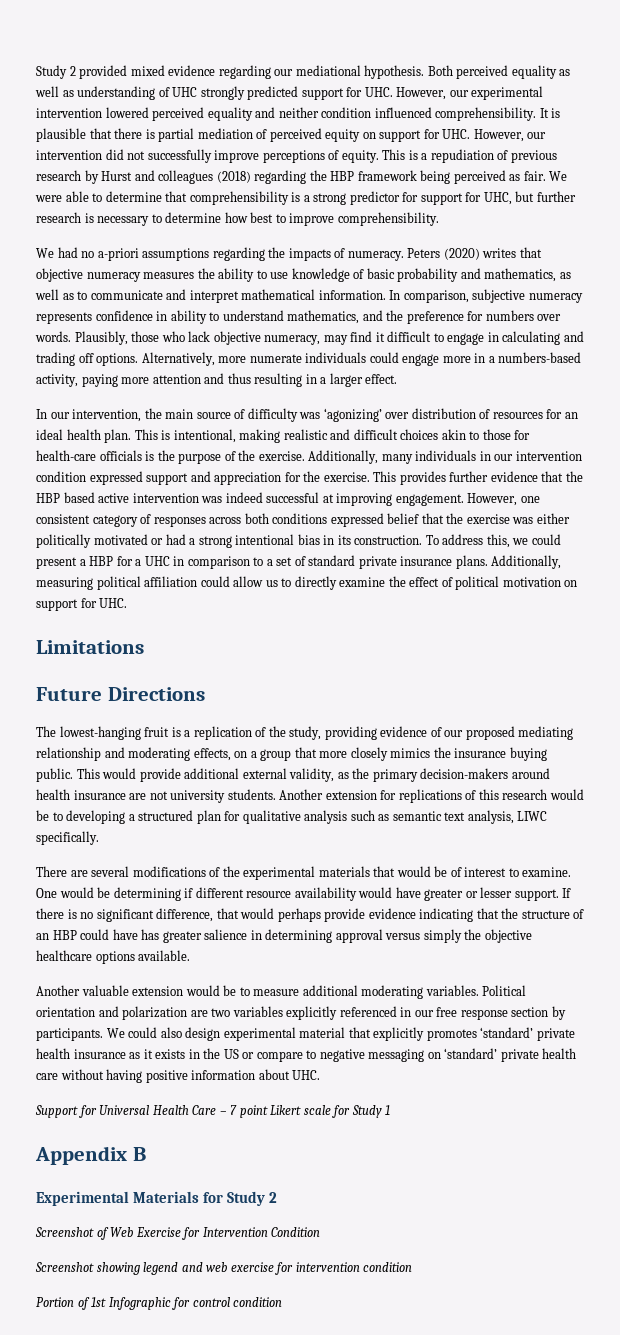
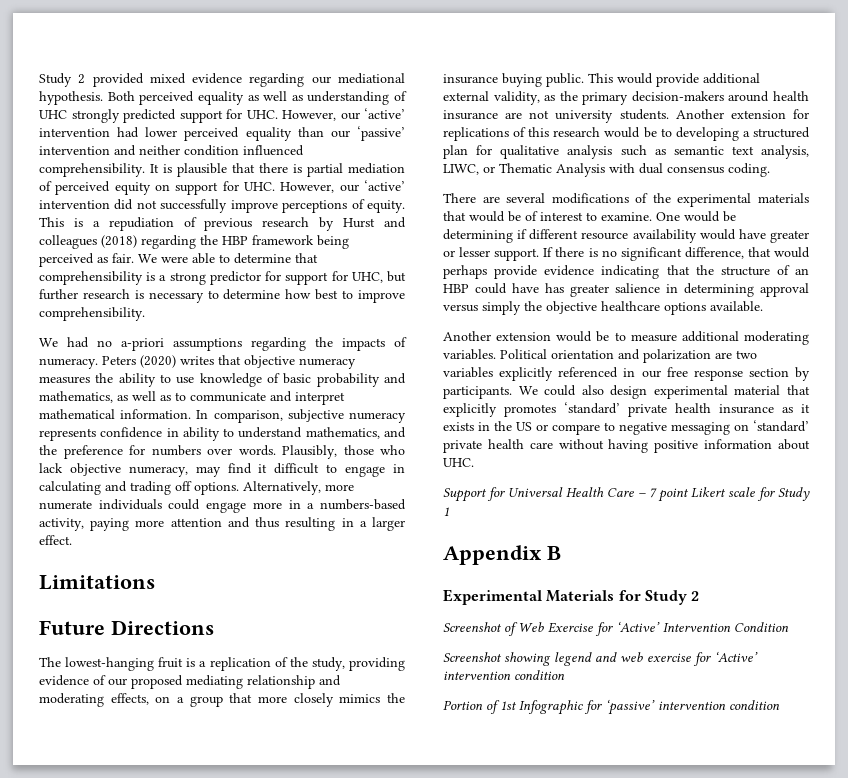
[471,86,544,100] [36,107,253,121] experimental intervention lowered perceived equality -> [364,108,405,119] [39,126,406,141] [39,146,110,155] ‘active’ intervention had lower perceived equality than our ‘passive’ intervention
(547, 135) none -> [364,180,405,191] ‘active’
[36,408,578,422] [36,429,531,443] [36,450,582,464] [36,471,583,485] [36,492,540,506] [36,513,570,527] [36,534,561,548] [36,555,562,569] [36,576,578,590] [36,598,128,611] // In our intervention, the main source of difficulty was ‘agonizing’ over distribution of resources for an ideal health plan. This is intentional, making realistic and difficult choices akin to those for health-care officials is the purpose of the exercise. Additionally, many individuals in our intervention condition expressed support and appreciation for the exercise. This provides further evidence that the HBP based active intervention was indeed successful at improving engagement. However, one consistent category of responses across both conditions expressed belief that the exercise was either politically motivated or had a strong intentional bias in its construction. To address this, we could present a HBP for a UHC in comparison to a set of standard private insurance plans. Additionally, measuring political affiliation could allow us to directly examine the effect of political motivation on support for UHC. -> (72, 540) none
[517,811,548,821] [36,831,99,845] LIWC specifically. -> [443,163,770,177] LIWC, or Thematic Analysis with dual consensus coding.
[81,985,129,996] valuable -> (491, 336) none
(201, 1233) none -> [616,621,660,632] ‘Active’
(294, 1268) none -> [714,651,758,662] ‘Active’
[192,1297,230,1307] control -> [605,699,726,715] ‘passive’ intervention

